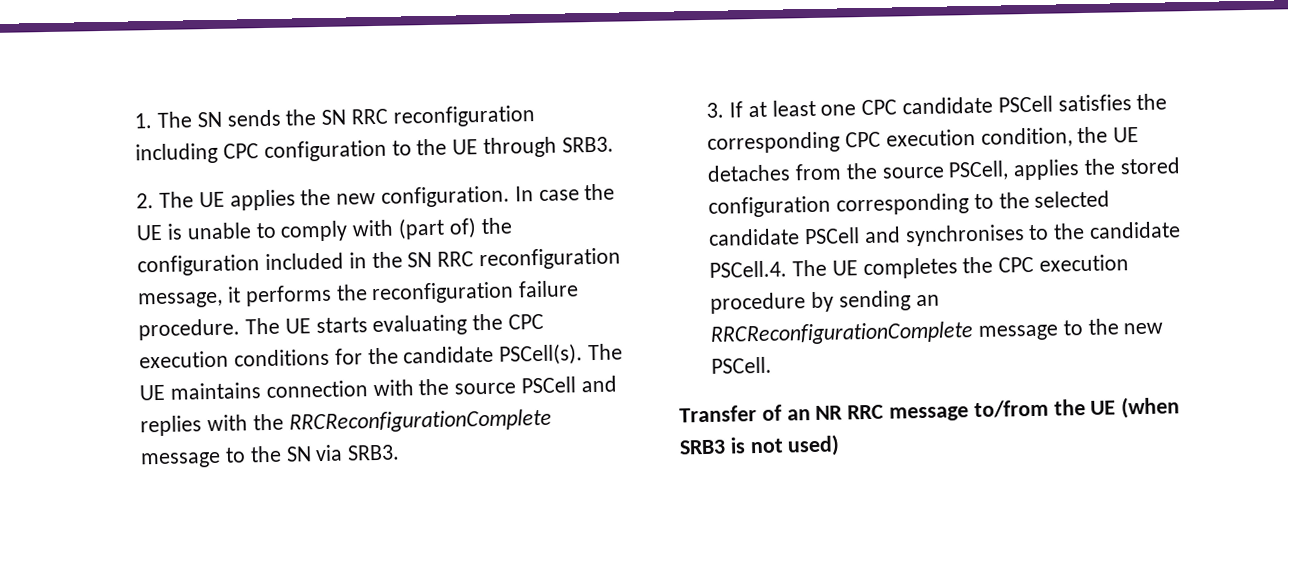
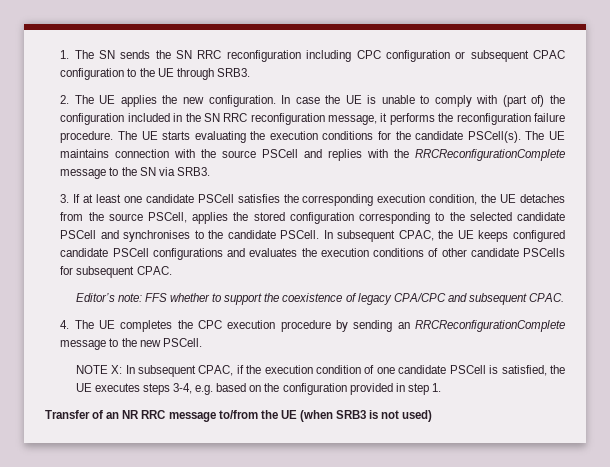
(387, 151) none -> [455,50,565,62] [60,68,125,80] or subsequent CPAC configuration
[507,313,544,330] CPC -> (266, 135) none
[861,99,898,116] CPC -> (142, 199) none
[844,131,881,148] CPC -> (374, 200) none
[709,260,788,278] PSCell.4. -> [280,230,565,242] [60,248,565,260] [60,266,172,278] [75,293,565,305] [60,320,70,329] PSCell. In subsequent CPAC, the UE keeps configured candidate PSCell configurations and evaluates the execution conditions of other candidate PSCells for subsequent CPAC. // Editor’s note: FFS whether to support the coexistence of legacy CPA/CPC and subsequent CPAC. // 4.
(773, 365) none -> [75,365,565,377] [75,383,441,395] // NOTE X: In subsequent CPAC, if the execution condition of one candidate PSCell is satisfied, the UE executes steps 3-4, e.g. based on the configuration provided in step 1.

